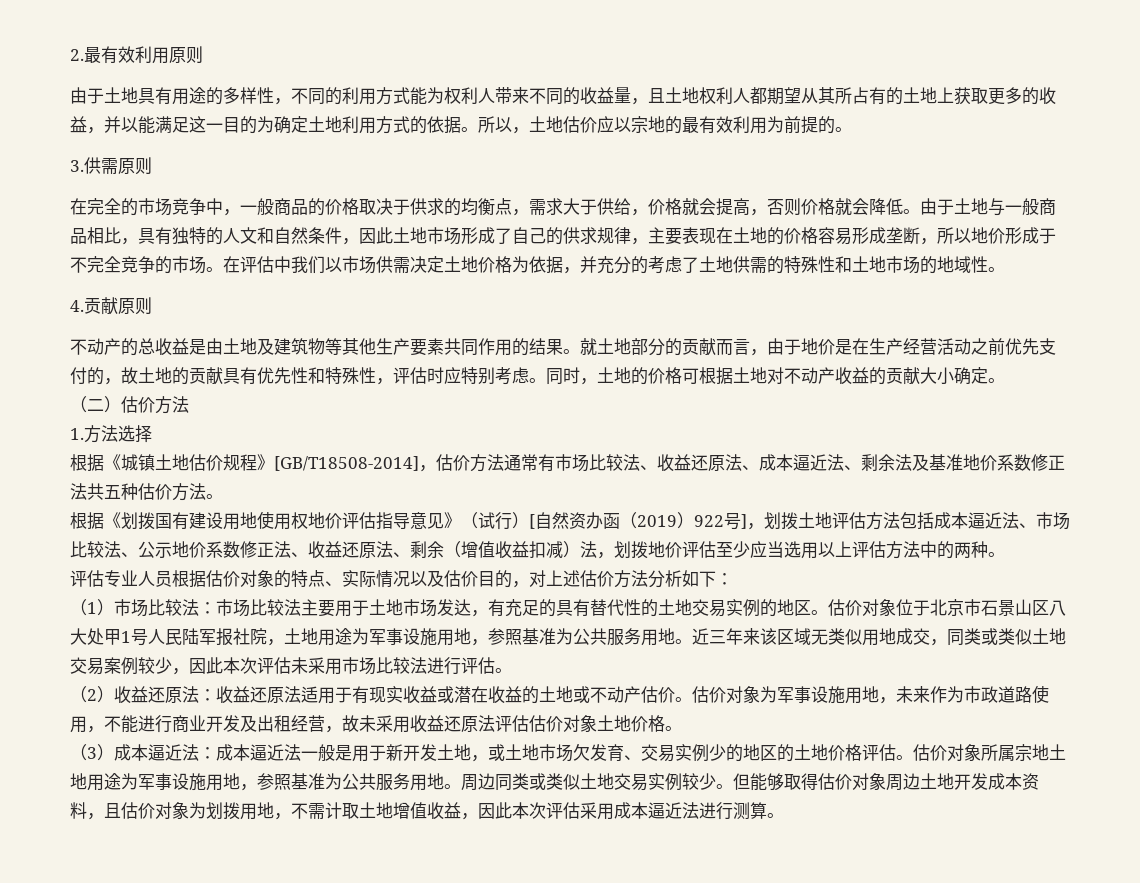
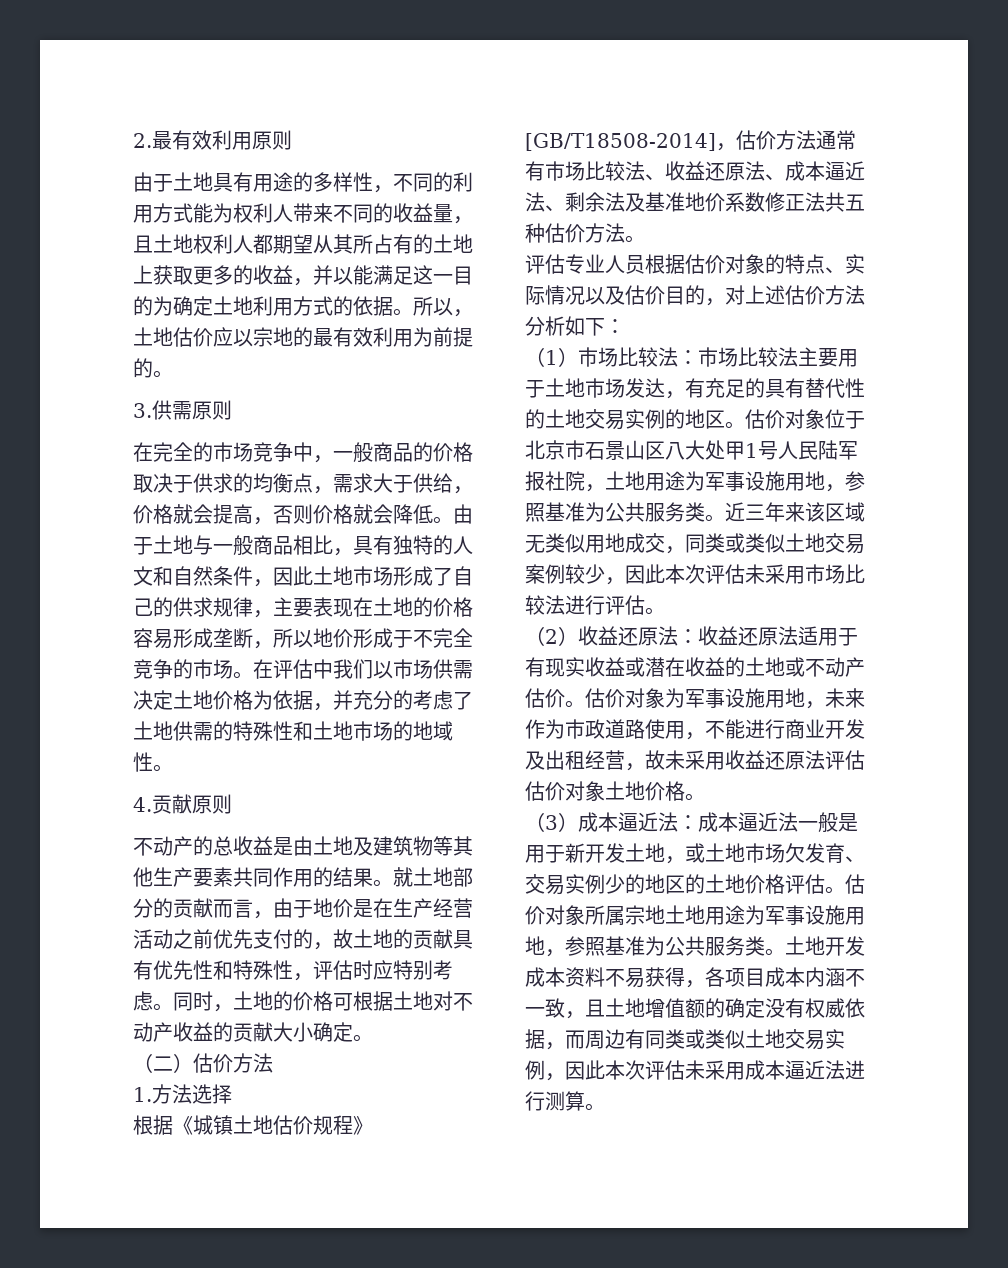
[70,511,1070,530] [70,541,1005,559] // 根据《划拨国有建设用地使用权地价评估指导意见》（试行）[自然资办函（2019）922号]，划拨土地评估方法包括成本逼近法、市场比较法、公示地价系数修正法、收益还原法、剩余（增值收益扣减）法，划拨地价评估至少应当选用以上评估方法中的两种。 -> (645, 239) none
[641,628,675,646] 用地 -> [685,502,705,522] 类
[410,773,495,791] 用地。周边 -> [745,936,865,956] [525,967,865,988] [525,998,865,1019] [525,1029,645,1050] 类。土地开发成本资料不易获得，各项目成本内涵不一致，且土地增值额的确定没有权威依据，而周边有
[682,773,1039,791] [70,802,580,820] 较少。但能够取得估价对象周边土地开发成本资料，且估价对象为划拨用地，不需计取土地增值收益，因此本次评估 -> [545,1060,705,1081] ，因此本次评估未

